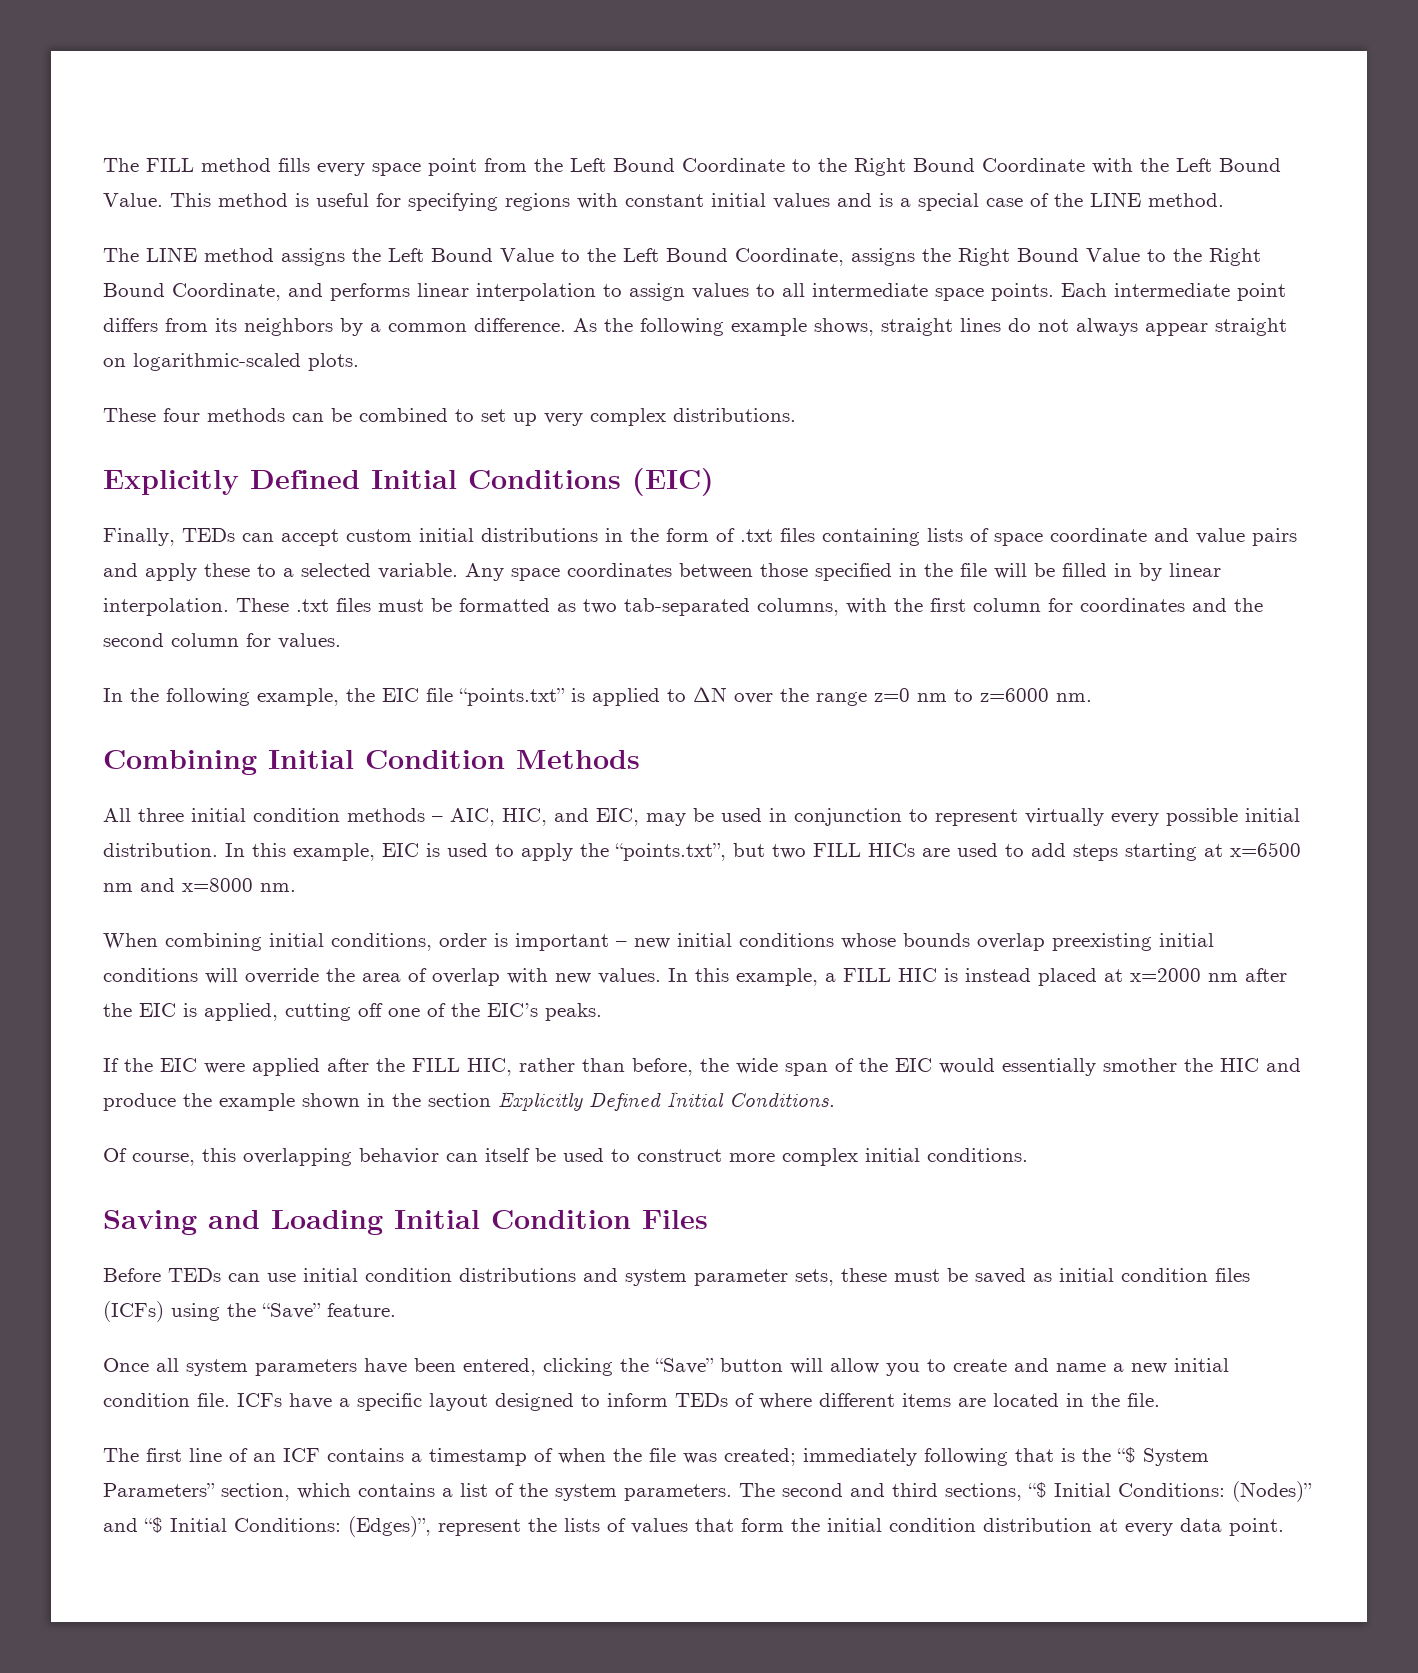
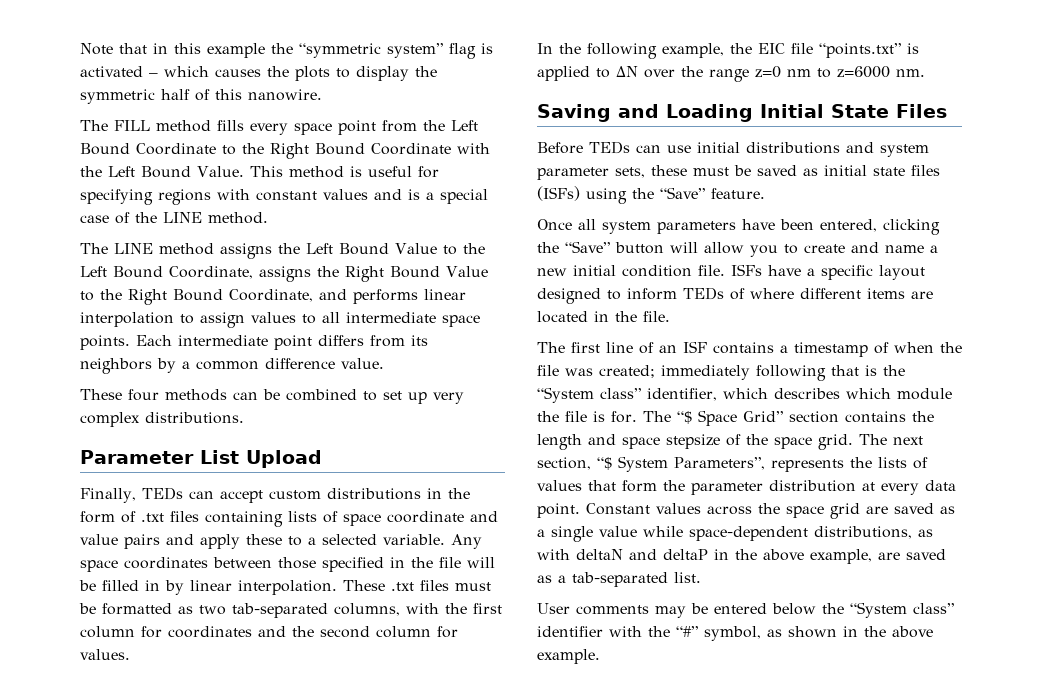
(103, 165) none -> [80,43,493,59] [80,66,437,81] [80,89,322,104] Note that in this example the “symmetric system” flag is activated – which causes the plots to display the symmetric half of this nanowire. //
[711,193,766,207] initial -> (317, 196) none
[474,318,1287,336] [103,353,359,371] difference. As the following example shows, straight lines do not always appear straight on logarithmic-scaled plots. -> [265,358,384,369] difference value.
[103,468,714,496] Explicitly Defined Initial Conditions (EIC) -> [80,450,322,468] Parameter List Upload
[419,528,474,542] initial -> (321, 495) none
[103,750,640,775] [103,808,1300,826] [103,842,1301,861] [103,878,296,892] [103,933,1214,951] [103,968,1287,986] [103,1003,602,1021] [103,1058,1301,1076] [103,1091,835,1111] [103,1148,1028,1166] // Combining Initial Condition Methods // All three initial condition methods – AIC, HIC, and EIC, may be used in conjunction to represent virtually every possible initial distribution. In this example, EIC is used to apply the “points.txt”, but two FILL HICs are used to add steps starting at x=6500 nm and x=8000 nm. // When combining initial conditions, order is important – new initial conditions whose bounds overlap preexisting initial conditions will override the area of overlap with new values. In this example, a FILL HIC is instead placed at x=2000 nm after the EIC is applied, cutting off one of the EIC’s peaks. // If the EIC were applied after the FILL HIC, rather than before, the wide span of the EIC would essentially smother the HIC and produce the example shown in the section Explicitly Defined Initial Conditions. // Of course, this overlapping behavior can itself be used to construct more complex initial conditions. -> (925, 73) none
[491,1210,631,1229] Condition -> [831,104,889,118] State
[365,1268,452,1282] condition -> (740, 147) none
[1121,1268,1250,1282] [103,1301,164,1322] condition files (ICFs) -> [873,165,940,176] [537,186,580,201] state files (ISFs)
[237,1393,282,1407] ICFs -> [731,264,762,276] ISFs
[283,1448,320,1462] ICF -> [683,341,707,353] ISF
[1117,1447,1209,1466] [103,1481,1312,1502] [103,1516,521,1537] “$ System Parameters” section, which contains a list of the system parameters. The second and third sections, “$ Initial Conditions: (Nodes)” and “$ Initial Conditions: (Edges)”, represent -> [537,387,952,403] [537,410,934,426] [537,434,923,450] [537,456,844,472] “System class” identifier, which describes which module the file is for. The “$ Space Grid” section contains the length and space stepsize of the space grid. The next section, “$ System Parameters”, represents
[827,1518,976,1532] initial condition -> [691,482,763,495] parameter
(1284, 1527) none -> [586,503,955,519] [537,526,933,542] [537,549,946,564] [537,572,701,587] [537,602,954,618] [537,626,933,641] [537,649,600,664] Constant values across the space grid are saved as a single value while space-dependent distributions, as with deltaN and deltaP in the above example, are saved as a tab-separated list. // User comments may be entered below the “System class” identifier with the “#” symbol, as shown in the above example.

